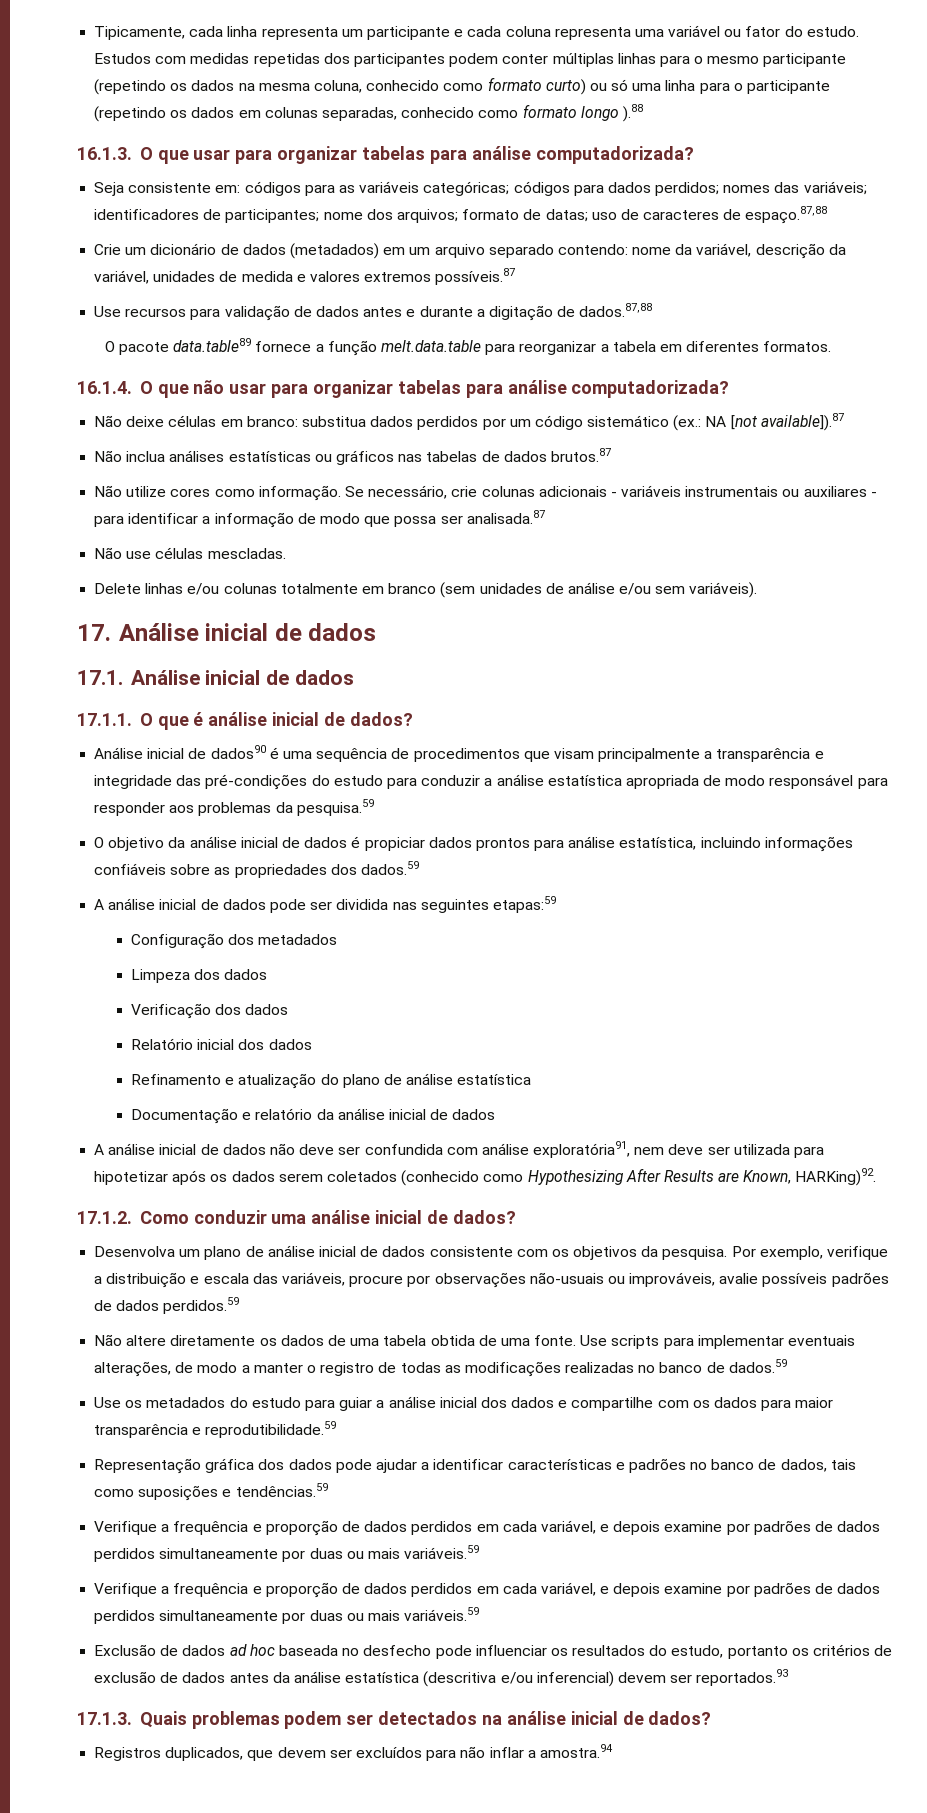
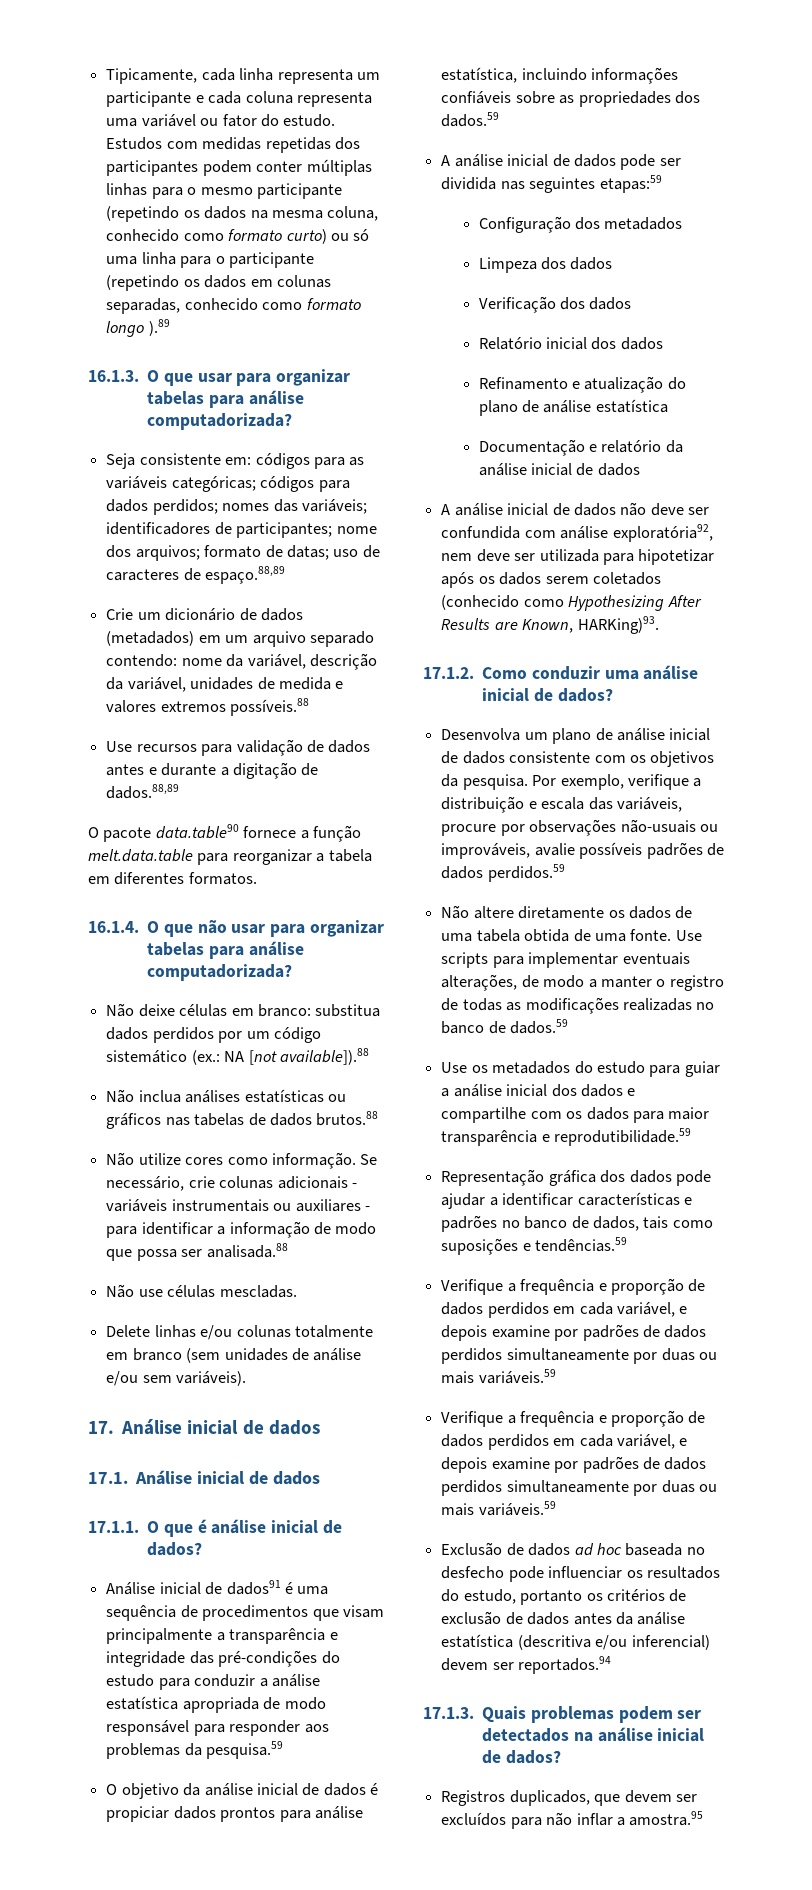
[622,104,643,122] ).88 -> [148,319,170,336] ).89
[745,206,828,224] espaço.87,88 -> [205,566,286,584] espaço.88,89
[435,268,516,285] possíveis.87 -> [230,698,310,716] possíveis.88
[579,303,653,317] dados.87,88 -> [106,784,180,799] dados.88,89
[173,338,252,352] data.table89 -> [155,824,239,839] data.table90
[760,413,844,431] available]).87 -> [279,1048,369,1065] available]).88
[550,448,611,462] brutos.87 -> [316,1111,379,1126] brutos.88
[466,510,545,524] analisada.87 -> [206,1243,288,1258] analisada.88
[210,745,266,759] dados90 -> [226,1580,281,1595] dados91
[533,1141,631,1158] exploratória91, -> [612,524,713,542] exploratória92,
[795,1168,877,1186] HARKing)92. -> [577,616,659,634] HARKing)93.
[696,1669,789,1686] reportados.93 -> [518,1656,612,1674] reportados.94
[539,1744,613,1758] amostra.94 -> [629,1811,704,1826] amostra.95

